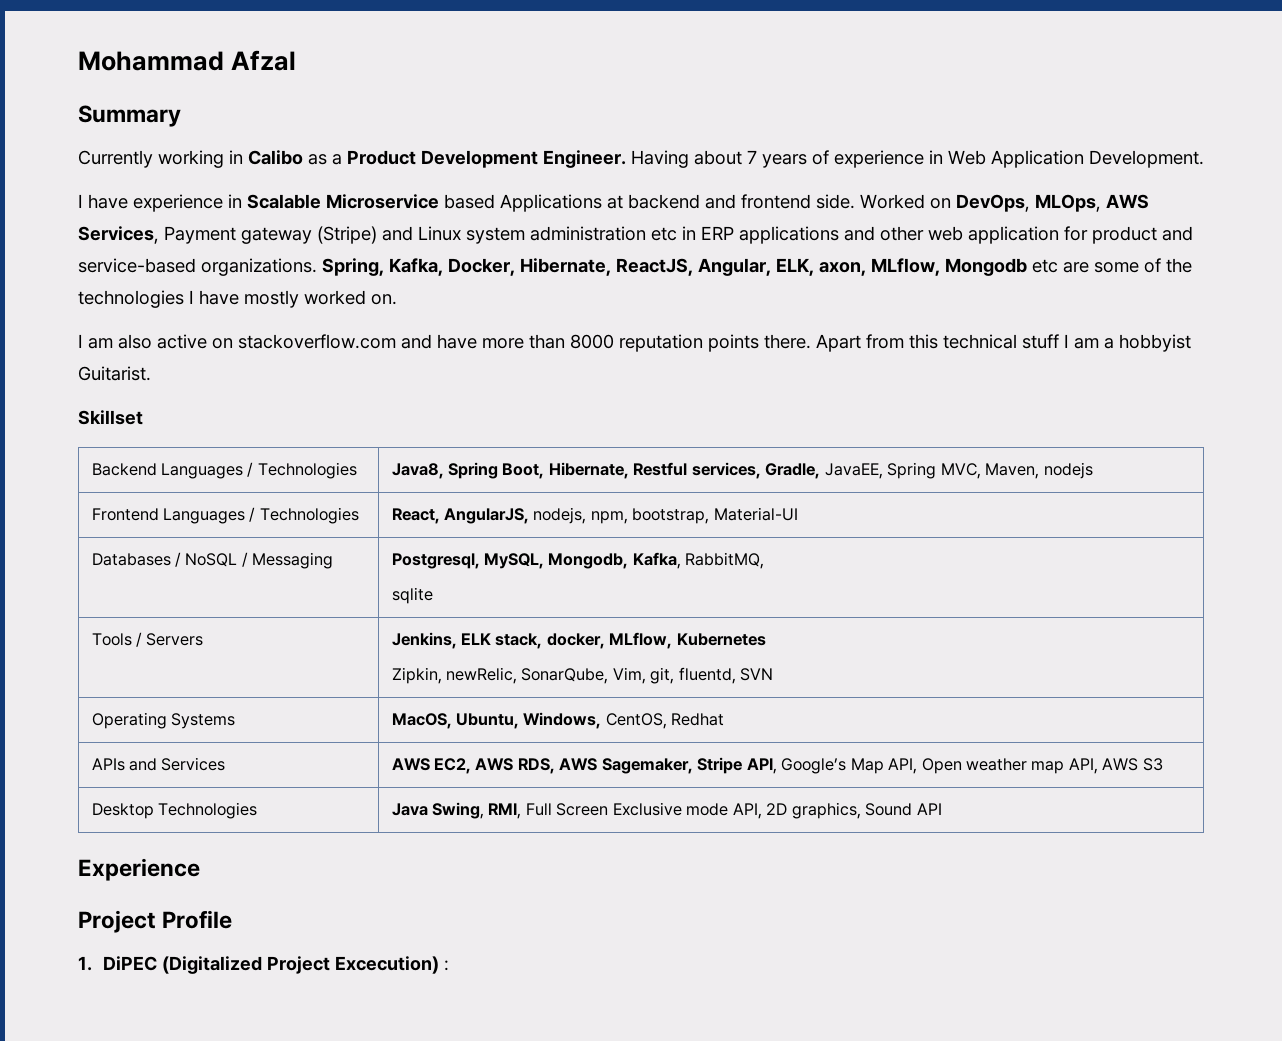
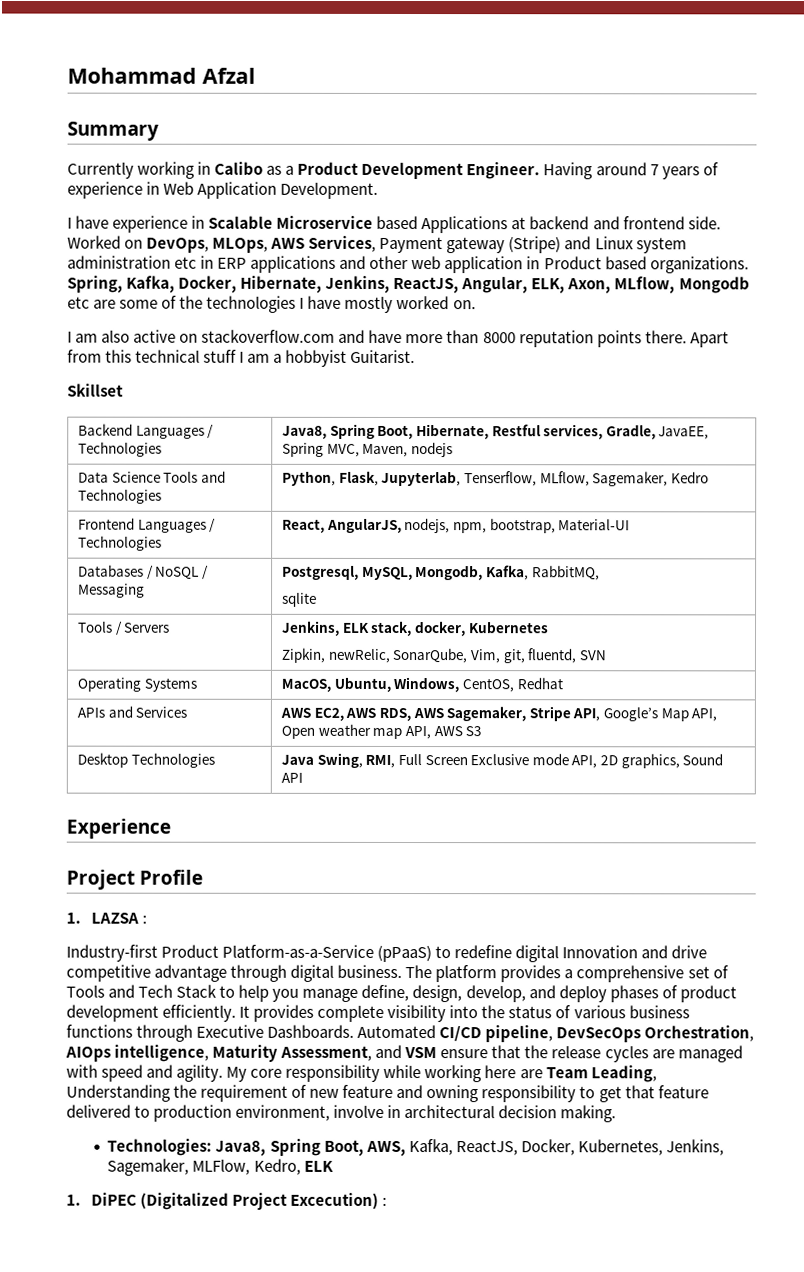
[694,150,742,165] about -> [595,162,647,176] around
[1064,226,1193,244] [78,258,196,273] for product and service-based -> [526,256,647,270] in Product based
(611, 267) none -> [325,275,391,293] Jenkins,
[819,262,866,276] axon, -> [567,278,612,294] Axon,
(1093, 470) none -> [77,470,226,483] [77,488,162,504] [281,470,709,487] // Data Science Tools and Technologies | Python, Flask, Jupyterlab, Tenserflow, MLflow, Sagemaker, Kedro
[609,632,673,649] MLflow, -> (466, 629) none
(233, 919) none -> [66,912,147,924] [66,944,708,963] [66,964,729,983] [66,984,737,1003] [66,1004,690,1023] [66,1024,755,1043] [65,1044,743,1063] [66,1064,657,1083] [66,1084,709,1103] [66,1104,617,1123] [107,1138,724,1157] [107,1158,334,1176] // 1. LAZSA : // Industry-first Product Platform-as-a-Service (pPaaS) to redefine digital Innovation and drive competitive advantage through digital business. The platform provides a comprehensive set of Tools and Tech Stack to help you manage define, design, develop, and deploy phases of product development efficiently. It provides complete visibility into the status of various business functions through Executive Dashboards. Automated CI/CD pipeline, DevSecOps Orchestration, AIOps intelligence, Maturity Assessment, and VSM ensure that the release cycles are managed with speed and agility. My core responsibility while working here are Team Leading, Understanding the requirement of new feature and owning responsibility to get that feature delivered to production environment, involve in architectural decision making. // Technologies: Java8, Spring Boot, AWS, Kafka, ReactJS, Docker, Kubernetes, Jenkins, Sagemaker, MLFlow, Kedro, ELK

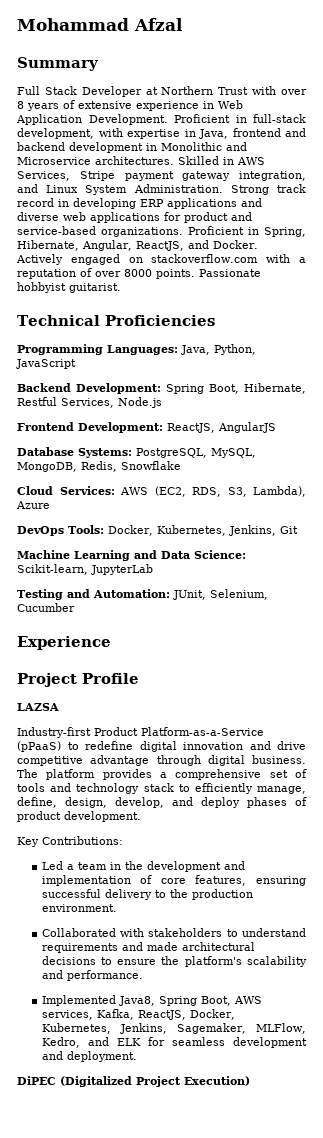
[67,161,659,180] Currently working in Calibo as a Product Development Engineer. Having around 7 -> [17,86,307,97] [17,101,24,109] Full Stack Developer at Northern Trust with over 8
(719, 169) none -> [78,101,132,109] extensive
[67,215,721,234] [67,235,687,254] [67,255,749,274] [67,275,750,294] [67,295,476,313] [67,329,729,348] [67,349,416,367] [67,383,124,397] [77,423,215,439] [77,441,162,457] [281,423,710,440] [281,442,453,458] [77,470,226,483] [77,488,162,504] [281,470,709,487] [77,517,217,533] [77,535,162,551] [281,518,631,534] [77,564,209,580] [77,583,145,598] [281,565,600,581] [281,592,317,607] [77,621,171,636] [281,620,549,637] [280,647,606,664] [76,677,197,692] [280,676,563,693] [76,705,188,718] [279,706,718,722] [280,723,483,740] [76,752,215,768] [280,752,724,769] [280,772,303,783] // I have experience in Scalable Microservice based Applications at backend and frontend side. Worked on DevOps, MLOps, AWS Services, Payment gateway (Stripe) and Linux system administration etc in ERP applications and other web application in Product based organizations. Spring, Kafka, Docker, Hibernate, Jenkins, ReactJS, Angular, ELK, Axon, MLflow, Mongodb etc are some of the technologies I have mostly worked on. // I am also active on stackoverflow.com and have more than 8000 reputation points there. Apart from this technical stuff I am a hobbyist Guitarist. // Skillset // Backend Languages / Technologies | Java8, Spring Boot, Hibernate, Restful services, Gradle, JavaEE, Spring MVC, Maven, nodejs // Data Science Tools and Technologies | Python, Flask, Jupyterlab, Tenserflow, MLflow, Sagemaker, Kedro // Frontend Languages / Technologies | React, AngularJS, nodejs, npm, bootstrap, Material-UI // Databases / NoSQL / Messaging | Postgresql, MySQL, Mongodb, Kafka, RabbitMQ, // sqlite // Tools / Servers | Jenkins, ELK stack, docker, Kubernetes // Zipkin, newRelic, SonarQube, Vim, git, fluentd, SVN // Operating Systems | MacOS, Ubuntu, Windows, CentOS, Redhat // APIs and Services | AWS EC2, AWS RDS, AWS Sagemaker, Stripe API, Google’s Map API, Open weather map API, AWS S3 // Desktop Technologies | Java Swing, RMI, Full Screen Exclusive mode API, 2D graphics, Sound API -> [174,114,306,123] [17,128,306,139] [17,142,247,153] [17,156,265,165] [17,171,306,181] [17,184,306,195] [17,198,262,209] [17,212,252,223] [17,226,306,237] [17,240,258,251] [16,254,306,265] [17,268,261,279] [17,282,121,293] [17,315,215,326] [17,344,256,355] [16,359,76,369] [17,383,306,394] [17,397,162,408] [17,422,276,433] [17,447,256,458] [17,461,181,472] [17,486,306,497] [16,501,50,509] [17,525,298,536] [17,550,246,561] [17,564,153,575] [17,589,268,600] [17,603,75,612] Proficient in full-stack development, with expertise in Java, frontend and backend development in Monolithic and Microservice architectures. Skilled in AWS Services, Stripe payment gateway integration, and Linux System Administration. Strong track record in developing ERP applications and diverse web applications for product and service-based organizations. Proficient in Spring, Hibernate, Angular, ReactJS, and Docker. Actively engaged on stackoverflow.com with a reputation of over 8000 points. Passionate hobbyist guitarist. // Technical Proficiencies // Programming Languages: Java, Python, JavaScript // Backend Development: Spring Boot, Hibernate, Restful Services, Node.js // Frontend Development: ReactJS, AngularJS // Database Systems: PostgreSQL, MySQL, MongoDB, Redis, Snowflake // Cloud Services: AWS (EC2, RDS, S3, Lambda), Azure // DevOps Tools: Docker, Kubernetes, Jenkins, Git // Machine Learning and Data Science: Scikit-learn, JupyterLab // Testing and Automation: JUnit, Selenium, Cucumber
[66,912,81,924] 1. -> (139, 678) none
[141,914,147,924] : -> (59, 707) none
[562,945,639,959] Innovation -> [183,742,243,750] innovation
[66,984,359,1002] Tools and Tech Stack to help you manage -> [17,783,306,794] tools and technology stack to efficiently manage,
[66,1004,690,1023] [66,1024,755,1043] [65,1044,743,1063] [66,1064,657,1083] [66,1084,709,1103] [66,1104,617,1123] [107,1138,406,1157] development efficiently. It provides complete visibility into the status of various business functions through Executive Dashboards. Automated CI/CD pipeline, DevSecOps Orchestration, AIOps intelligence, Maturity Assessment, and VSM ensure that the release cycles are managed with speed and agility. My core responsibility while working here are Team Leading, Understanding the requirement of new feature and owning responsibility to get that feature delivered to production environment, involve in architectural decision making. // Technologies: Java8, Spring Boot, AWS, -> [64,811,141,822] [17,836,123,847] [41,861,245,872] [41,875,306,886] [41,889,253,900] [41,904,117,912] [41,928,306,937] [41,942,255,953] [41,956,307,967] [41,970,143,981] [41,995,262,1006] [41,1010,93,1020] development. // Key Contributions: // Led a team in the development and implementation of core features, ensuring successful delivery to the production environment. // Collaborated with stakeholders to understand requirements and made architectural decisions to ensure the platform's scalability and performance. // Implemented Java8, Spring Boot, AWS services,
[303,1160,334,1172] [66,1194,81,1206] ELK // 1. -> [87,1037,307,1048] [41,1051,137,1062] and ELK for seamless development and deployment. //
[290,1192,388,1209] Excecution) : -> [184,1076,250,1086] Execution)

